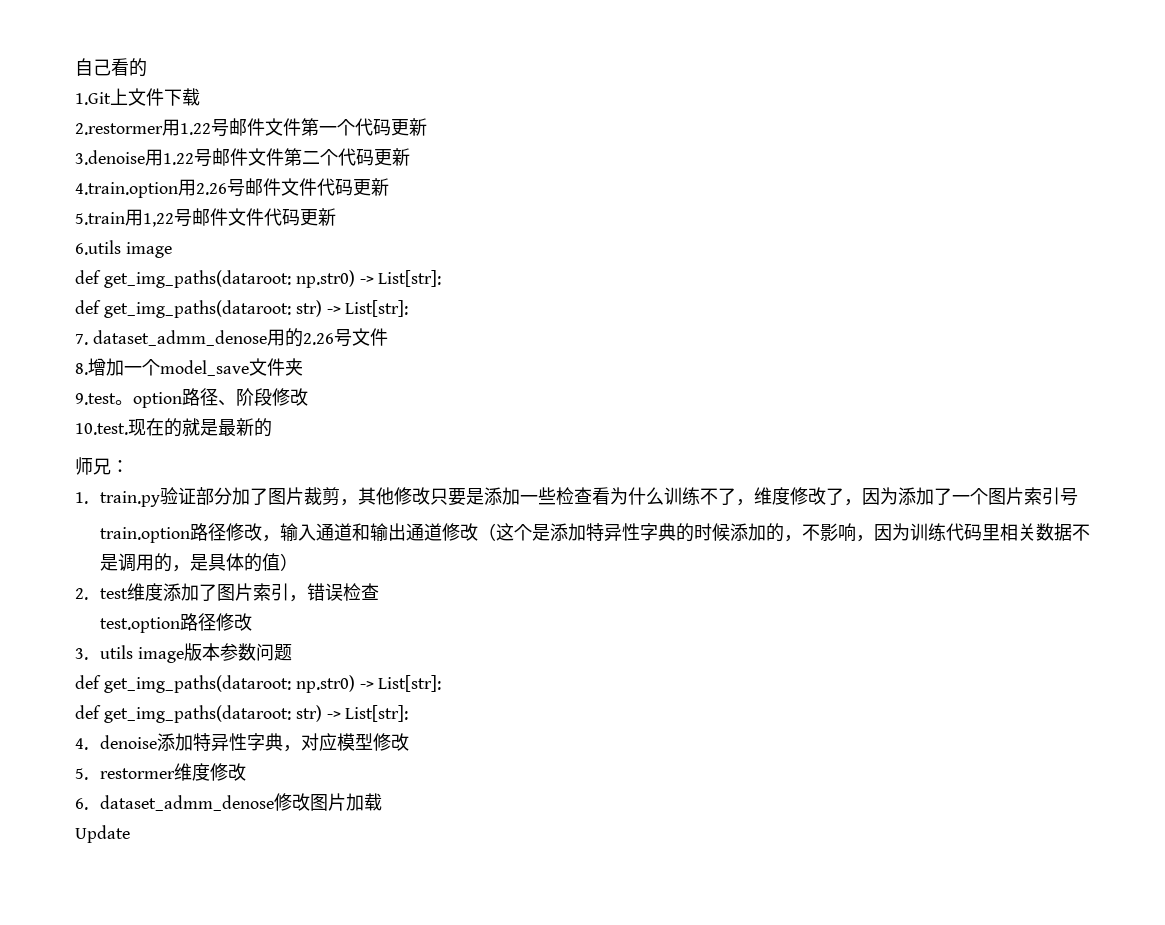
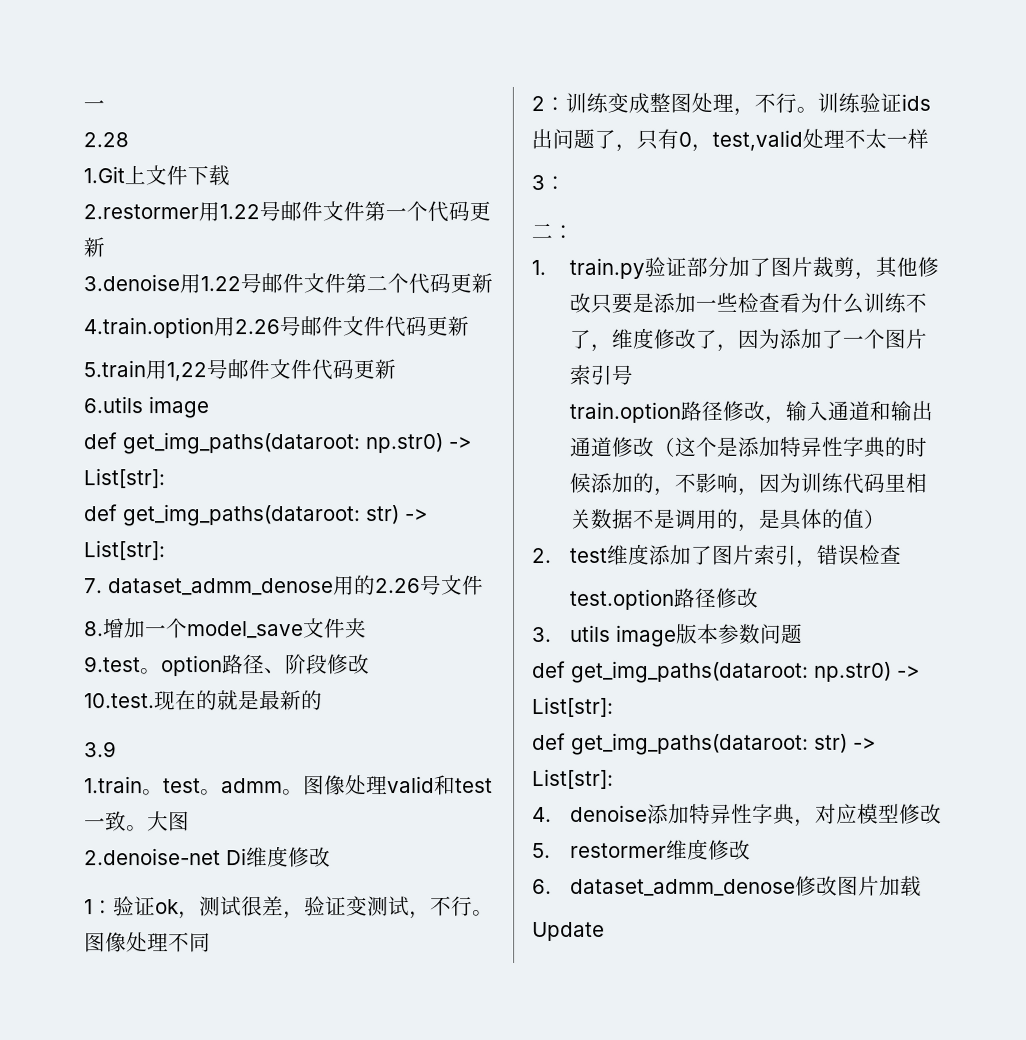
[75,58,147,77] 自己看的 -> [83,100,105,112] [83,132,129,148] 一 // 2.28
[75,457,111,475] 师兄 -> [84,741,117,758] [84,775,493,796] [84,811,190,832] [84,846,331,868] [84,896,494,920] [84,932,211,953] [531,92,931,116] [531,128,929,152] [531,174,566,190] [531,222,553,239] 3.9 // 1.train。test。admm。图像处理valid和test一致。大图 // 2.denoise-net Di维度修改 // 1：验证ok，测试很差，验证变测试，不行。图像处理不同 // 2：训练变成整图处理，不行。训练验证ids出问题了，只有0，test,valid处理不太一样 // 3： // 二

